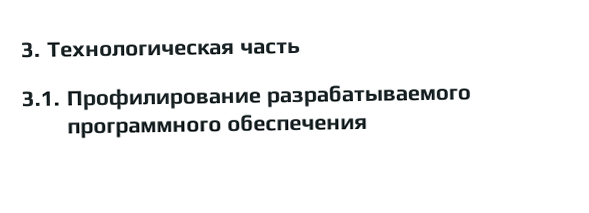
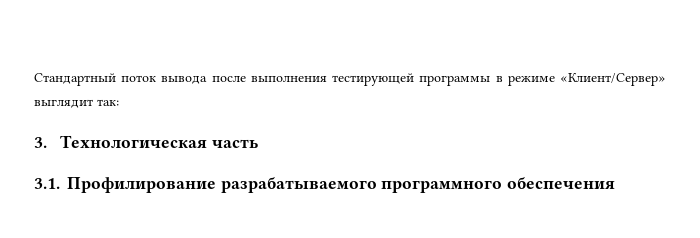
(20, 50) none -> [34,73,666,86] [34,99,119,108] Стандартный поток вывода после выполнения тестирующей программы в режиме «Клиент/Сервер» выглядит так: //

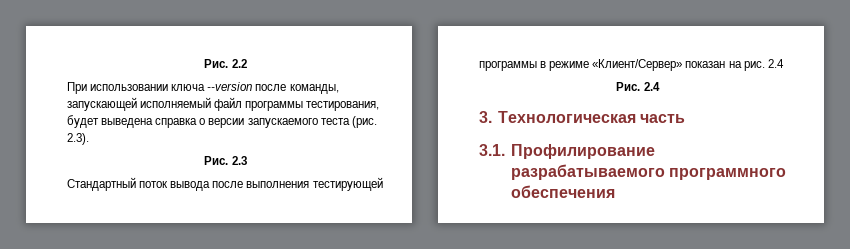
(34, 79) none -> [204,59,247,68] [67,82,339,94] [67,97,380,111] [67,115,377,128] [67,133,89,145] [204,156,247,165] Рис. 2.2 // При использовании ключа --version после команды, запускающей исполняемый файл программы тестирования, будет выведена справка о версии запускаемого теста (рис. 2.3). // Рис. 2.3 //
[34,99,119,108] выглядит так: -> [685,59,784,71] [616,82,660,91] показан на рис. 2.4 // Рис. 2.4

